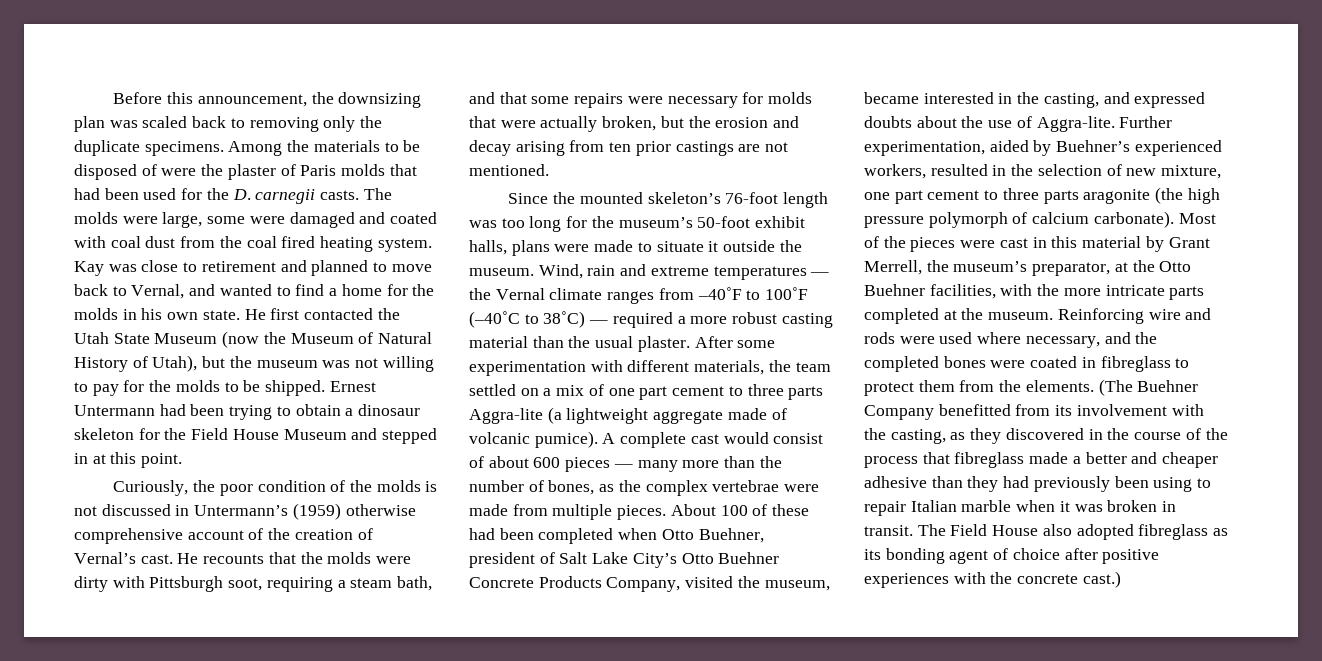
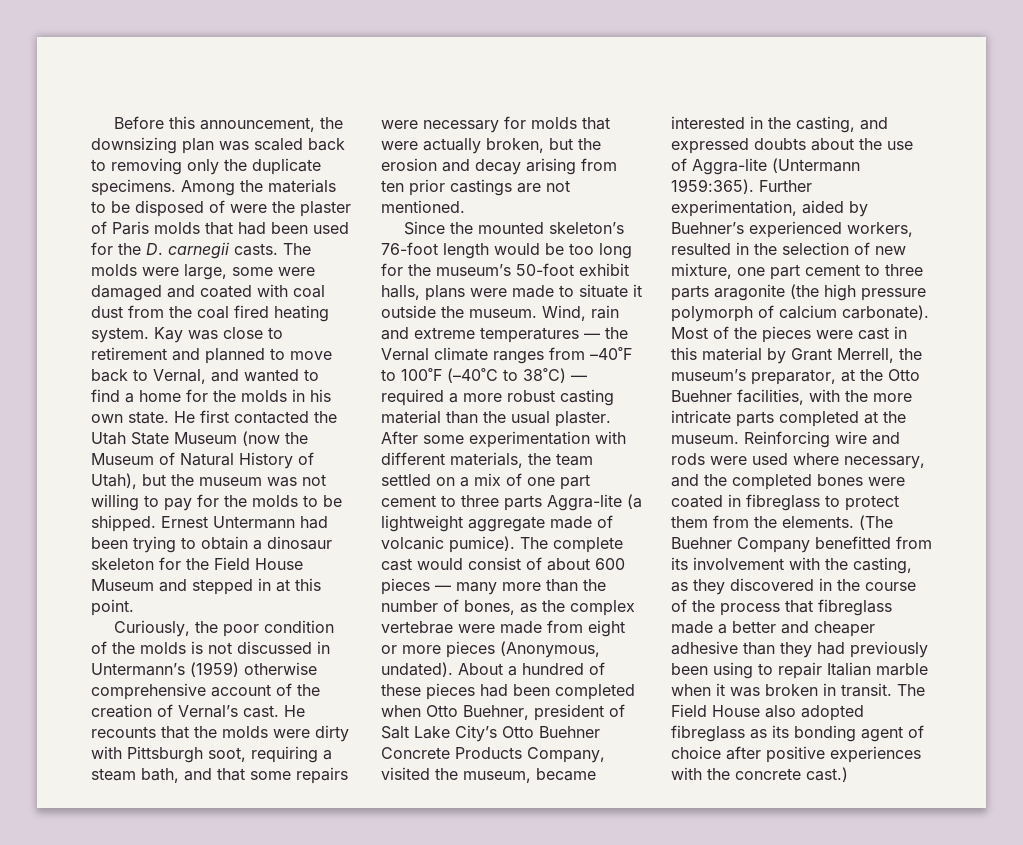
[469,220,497,228] was -> [494,243,564,255] would be
[602,433,616,444] A -> [520,537,548,549] The
[552,504,748,520] multiple pieces. About 100 -> [588,620,625,637] [381,641,600,658] [381,662,584,677] eight or more pieces (Anonymous, undated). About a hundred
(810, 510) none -> [426,683,475,700] pieces
[1036,116,1115,132] Aggra-lite. -> [692,158,860,175] [671,179,754,194] Aggra-lite (Untermann 1959:365).

